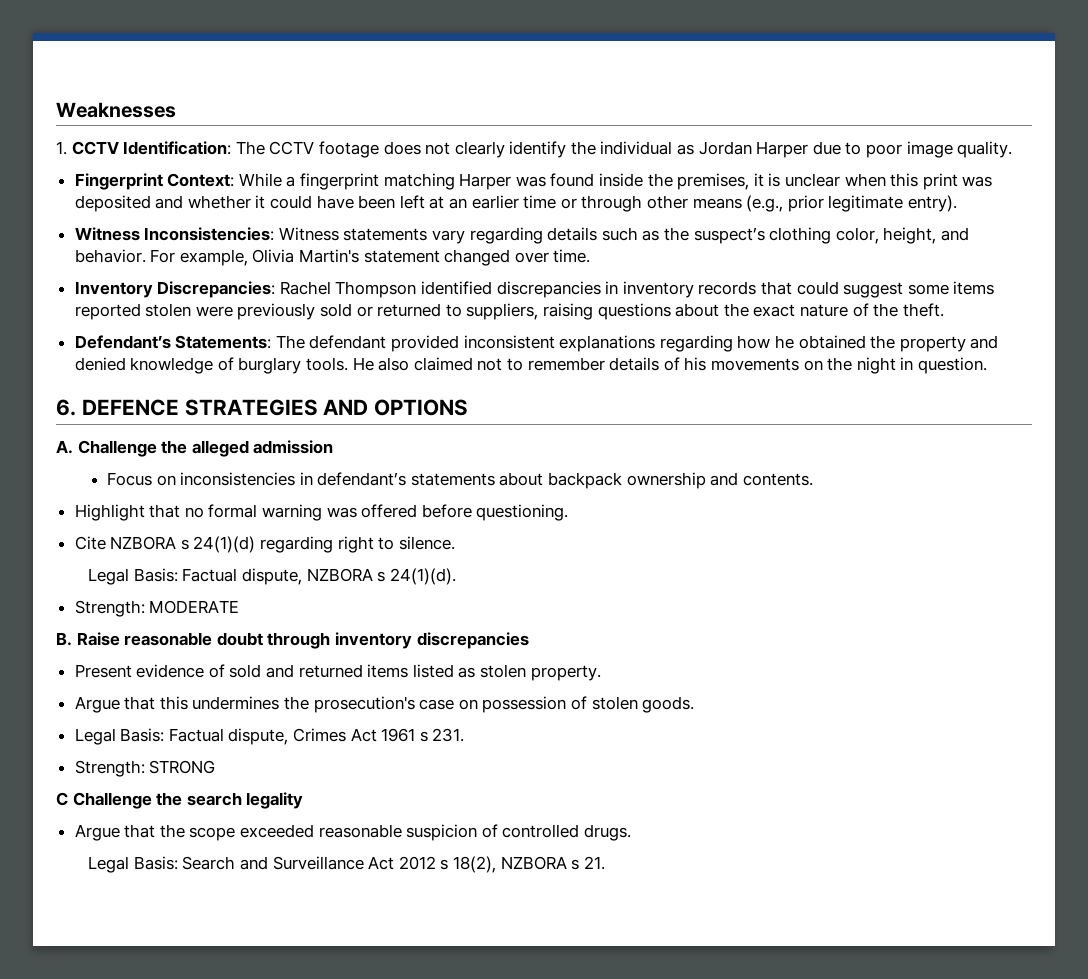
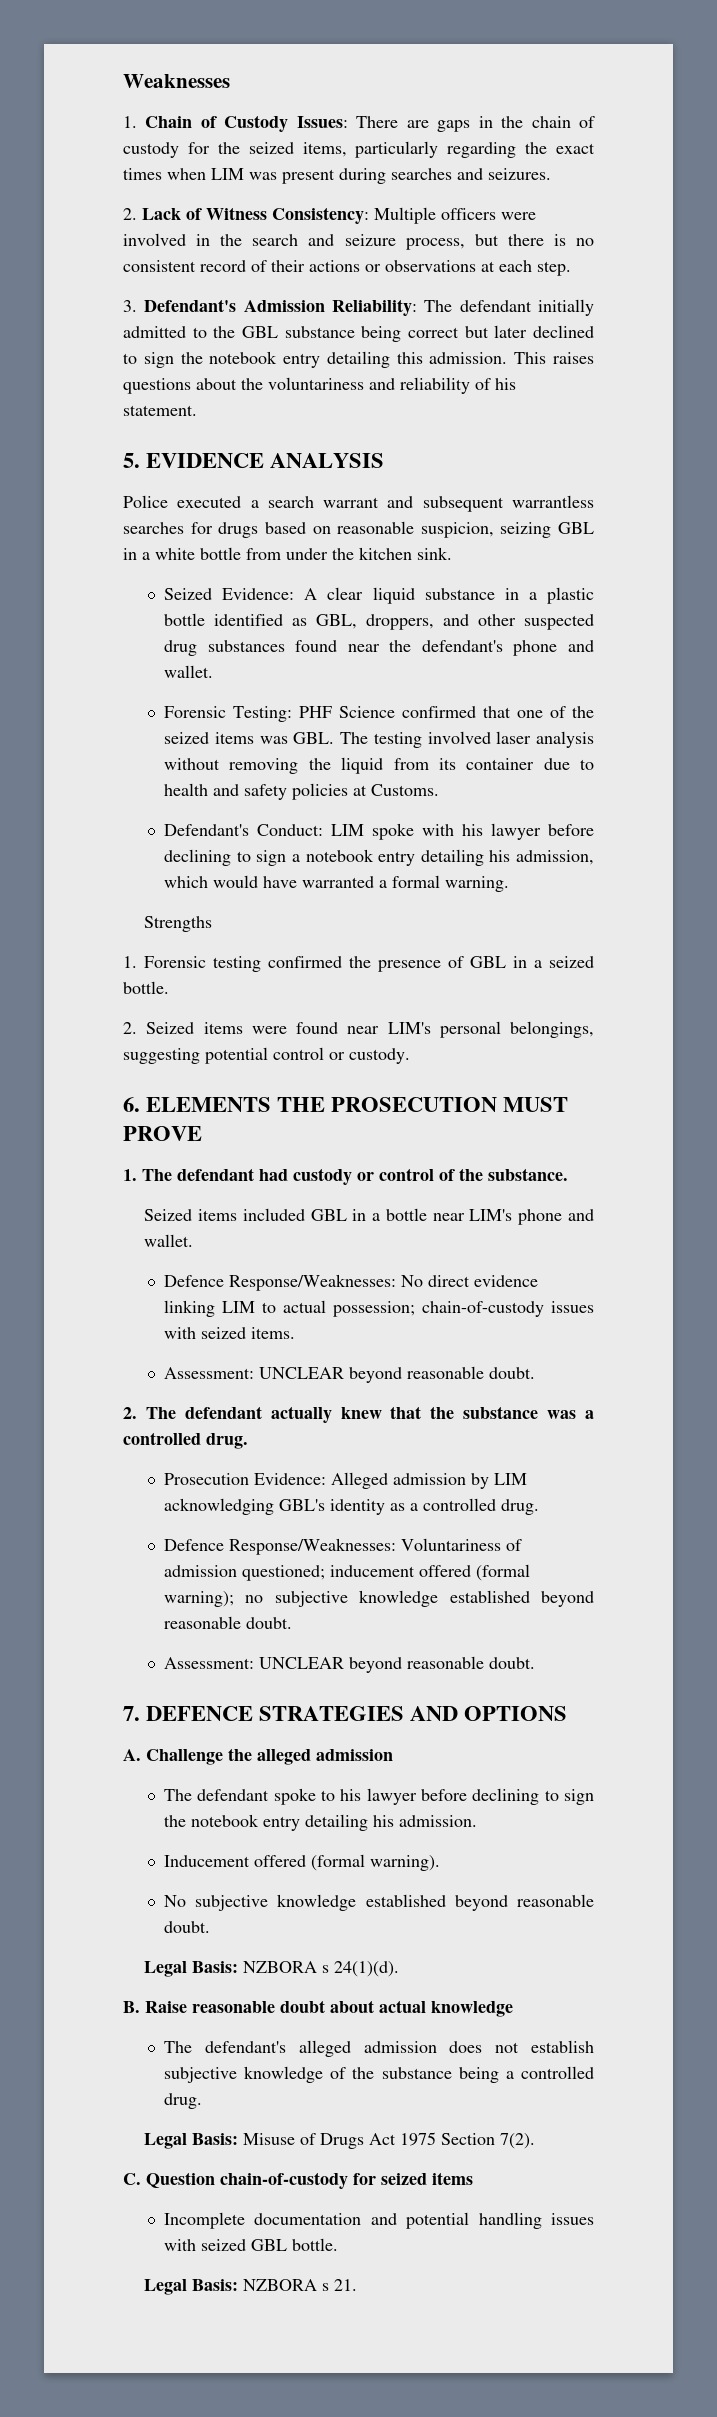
[71,141,1013,158] [74,173,993,190] [74,195,957,212] [74,227,969,244] [74,249,591,266] [74,281,995,298] [74,303,944,320] [74,335,999,352] [74,357,987,374] [56,399,76,416] CCTV Identification: The CCTV footage does not clearly identify the individual as Jordan Harper due to poor image quality. // Fingerprint Context: While a fingerprint matching Harper was found inside the premises, it is unclear when this print was deposited and whether it could have been left at an earlier time or through other means (e.g., prior legitimate entry). // Witness Inconsistencies: Witness statements vary regarding details such as the suspect’s clothing color, height, and behavior. For example, Olivia Martin's statement changed over time. // Inventory Discrepancies: Rachel Thompson identified discrepancies in inventory records that could suggest some items reported stolen were previously sold or returned to suppliers, raising questions about the exact nature of the theft. // Defendant’s Statements: The defendant provided inconsistent explanations regarding how he obtained the property and denied knowledge of burglary tools. He also claimed not to remember details of his movements on the night in question. // 6. -> [145,115,595,132] [123,141,595,158] [123,168,551,184] [123,207,536,224] [123,233,595,250] [123,260,571,276] [123,299,594,316] [123,325,594,342] [123,351,594,368] [123,377,516,394] [123,405,197,416] [123,453,385,468] [123,495,594,512] [123,521,594,538] [123,547,452,560] [164,587,594,604] [164,613,594,630] [164,640,594,656] [164,665,214,678] [164,706,594,722] [164,731,594,748] [164,757,594,774] [164,783,440,800] [164,823,594,840] [164,849,594,866] [164,875,510,892] [144,916,213,932] [123,956,594,972] [123,981,169,994] [123,1021,594,1038] [123,1047,410,1064] [123,1097,569,1112] [123,1126,202,1141] [123,1168,568,1185] [144,1208,594,1225] [144,1234,194,1247] [164,1274,539,1291] [164,1300,594,1317] [164,1327,296,1339] [164,1366,536,1383] [123,1406,595,1423] [123,1432,248,1449] [164,1472,528,1489] [164,1498,540,1515] [164,1538,523,1555] [164,1564,531,1581] [164,1590,594,1607] [164,1616,293,1629] [164,1656,536,1673] [123,1706,140,1721] Chain of Custody Issues: There are gaps in the chain of custody for the seized items, particularly regarding the exact times when LIM was present during searches and seizures. // 2. Lack of Witness Consistency: Multiple officers were involved in the search and seizure process, but there is no consistent record of their actions or observations at each step. // 3. Defendant's Admission Reliability: The defendant initially admitted to the GBL substance being correct but later declined to sign the notebook entry detailing this admission. This raises questions about the voluntariness and reliability of his statement. // 5. EVIDENCE ANALYSIS // Police executed a search warrant and subsequent warrantless searches for drugs based on reasonable suspicion, seizing GBL in a white bottle from under the kitchen sink. // Seized Evidence: A clear liquid substance in a plastic bottle identified as GBL, droppers, and other suspected drug substances found near the defendant's phone and wallet. // Forensic Testing: PHF Science confirmed that one of the seized items was GBL. The testing involved laser analysis without removing the liquid from its container due to health and safety policies at Customs. // Defendant's Conduct: LIM spoke with his lawyer before declining to sign a notebook entry detailing his admission, which would have warranted a formal warning. // Strengths // 1. Forensic testing confirmed the presence of GBL in a seized bottle. // 2. Seized items were found near LIM's personal belongings, suggesting potential control or custody. // 6. ELEMENTS THE PROSECUTION MUST PROVE // 1. The defendant had custody or control of the substance. // Seized items included GBL in a bottle near LIM's phone and wallet. // Defence Response/Weaknesses: No direct evidence linking LIM to actual possession; chain-of-custody issues with seized items. // Assessment: UNCLEAR beyond reasonable doubt. // 2. The defendant actually knew that the substance was a controlled drug. // Prosecution Evidence: Alleged admission by LIM acknowledging GBL's identity as a controlled drug. // Defence Response/Weaknesses: Voluntariness of admission questioned; inducement offered (formal warning); no subjective knowledge established beyond reasonable doubt. // Assessment: UNCLEAR beyond reasonable doubt. // 7.
[106,472,813,489] [74,504,569,521] [74,536,455,553] [88,568,302,585] Focus on inconsistencies in defendant’s statements about backpack ownership and contents. // Highlight that no formal warning was offered before questioning. // Cite NZBORA s 24(1)(d) regarding right to silence. // Legal Basis: Factual dispute, -> [164,1788,594,1805] [164,1814,478,1831] [164,1854,441,1871] [164,1894,594,1911] [164,1921,211,1933] [144,1961,239,1977] The defendant spoke to his lawyer before declining to sign the notebook entry detailing his admission. // Inducement offered (formal warning). // No subjective knowledge established beyond reasonable doubt. // Legal Basis:
[74,600,240,617] // Strength: MODERATE -> (400, 1969) none
[267,632,529,649] [74,664,601,681] [74,696,695,713] [74,728,465,745] [74,760,216,777] [56,792,304,809] [74,824,632,841] [88,856,496,873] through inventory discrepancies // Present evidence of sold and returned items listed as stolen property. // Argue that this undermines the prosecution's case on possession of stolen goods. // Legal Basis: Factual dispute, Crimes Act 1961 s 231. // Strength: STRONG // C Challenge the search legality // Argue that the scope exceeded reasonable suspicion of controlled drugs. // Legal Basis: Search and Surveillance Act 2012 s 18(2), -> [330,2000,513,2017] [164,2040,594,2057] [164,2066,594,2083] [164,2093,203,2109] [144,2132,536,2149] [123,2172,473,2189] [164,2212,594,2229] [164,2238,339,2251] [144,2279,239,2295] about actual knowledge // The defendant's alleged admission does not establish subjective knowledge of the substance being a controlled drug. // Legal Basis: Misuse of Drugs Act 1975 Section 7(2). // C. Question chain-of-custody for seized items // Incomplete documentation and potential handling issues with seized GBL bottle. // Legal Basis:

